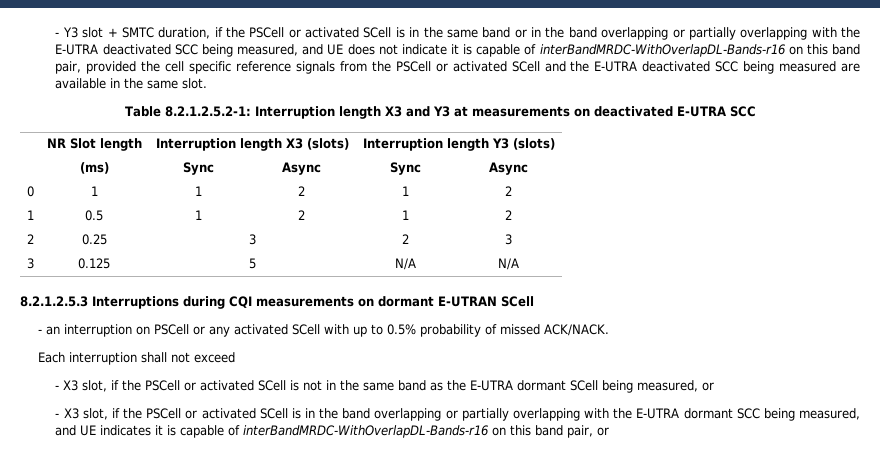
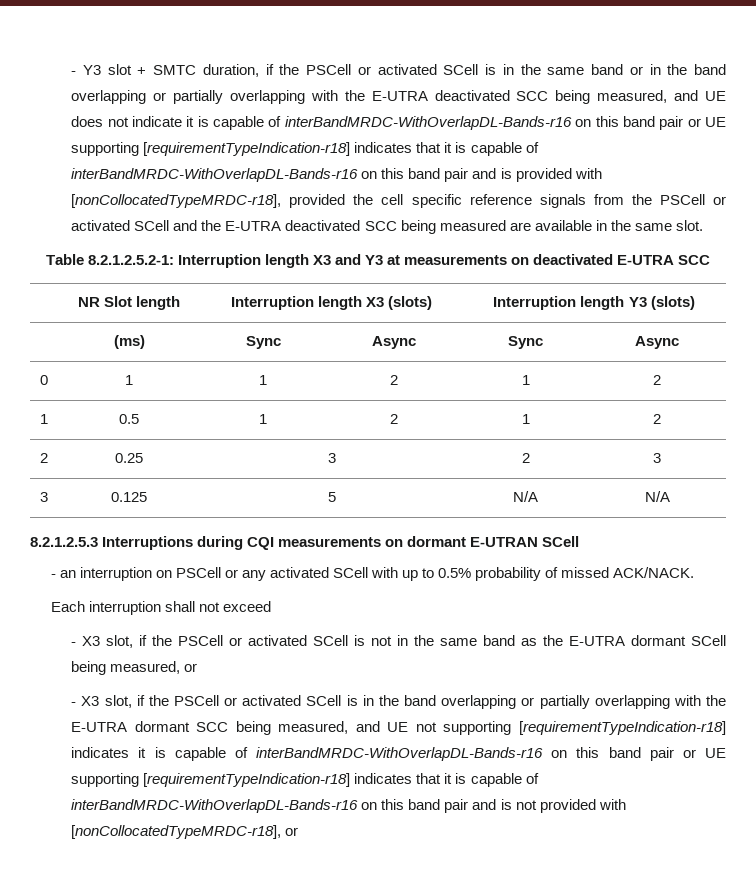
[55,61,82,74] pair, -> [659,116,726,130] [71,142,539,156] [71,168,602,182] [71,194,282,208] pair or UE supporting [requirementTypeIndication-r18] indicates that it is capable of interBandMRDC-WithOverlapDL-Bands-r16 on this band pair and is provided with [nonCollocatedTypeMRDC-r18],
(97, 430) none -> [415,721,726,735] not supporting [requirementTypeIndication-r18]
[567,425,594,438] pair, -> [649,747,727,761] [71,773,539,787] [71,799,626,813] [71,825,282,839] pair or UE supporting [requirementTypeIndication-r18] indicates that it is capable of interBandMRDC-WithOverlapDL-Bands-r16 on this band pair and is not provided with [nonCollocatedTypeMRDC-r18],

